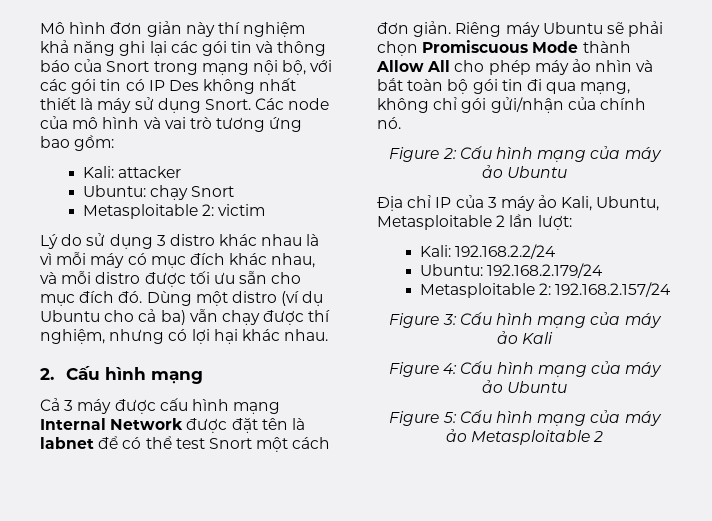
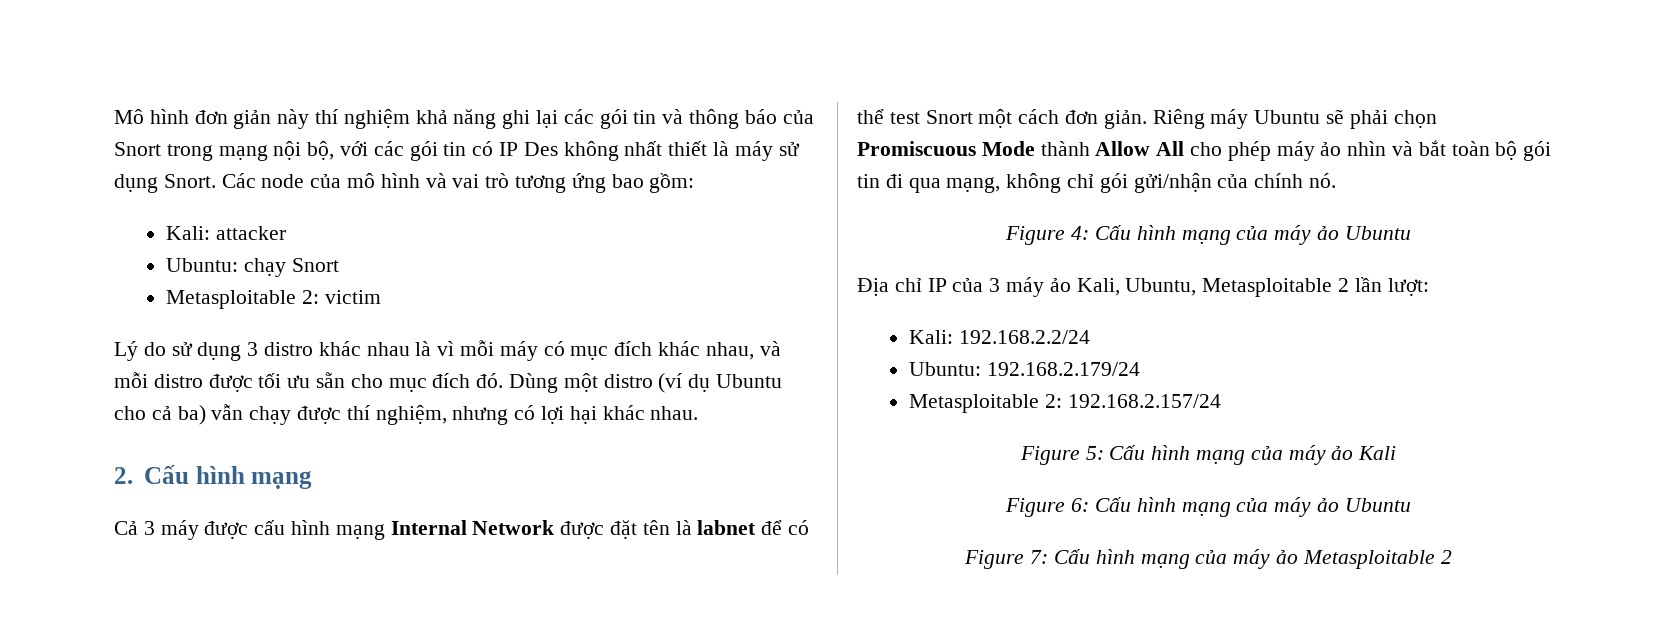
[442,148,457,159] 2: -> [1071,226,1090,240] 4:
[442,314,457,325] 3: -> [1085,446,1104,460] 5:
[443,363,458,374] 4: -> [1071,498,1090,512] 6:
[442,412,457,423] 5: -> [1030,550,1049,564] 7:

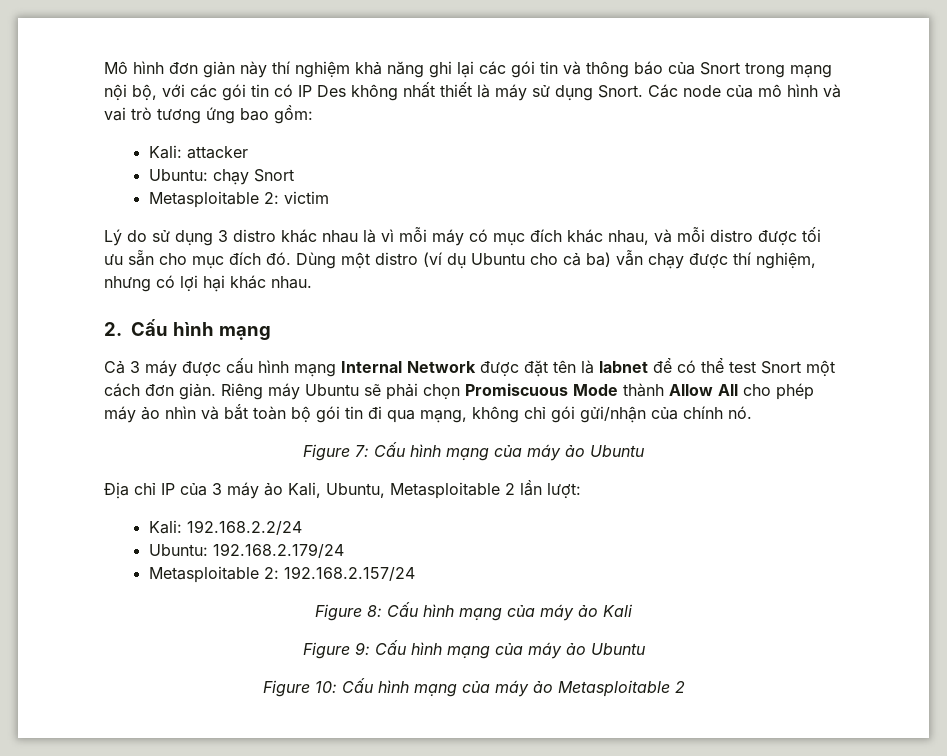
[1071,226,1090,240] 4: -> [355,445,369,457] 7:
[1085,446,1104,460] 5: -> [367,605,382,617] 8:
[1071,498,1090,512] 6: -> [354,642,370,655] 9:
[1030,550,1049,564] 7: -> [314,681,337,693] 10:

